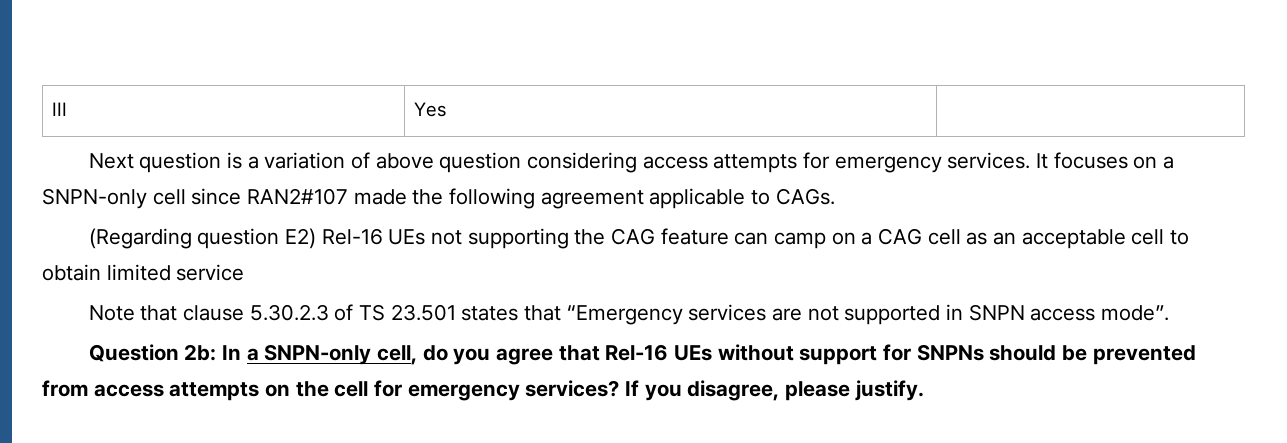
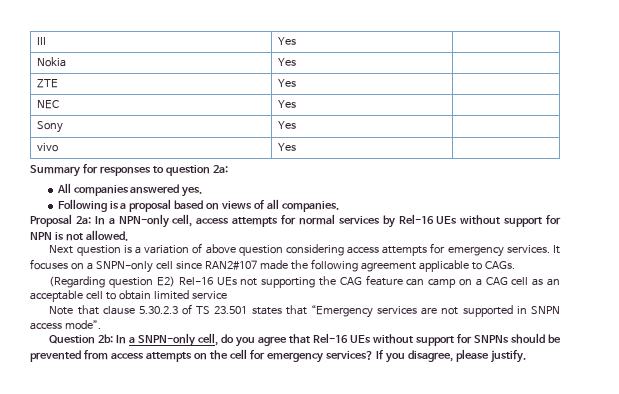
(447, 109) none -> [37,57,67,67] [278,58,297,66] [37,79,59,88] [278,79,297,87] [37,100,60,109] [278,100,297,108] [37,121,64,133] [278,121,297,129] [37,143,59,152] [278,143,297,151] [30,164,228,177] [56,183,203,197] [57,199,340,212] [30,214,561,228] [30,230,128,241] // Nokia | Yes | // ZTE | Yes | // NEC | Yes | // Sony | Yes | // vivo | Yes | // Summary for responses to question 2a: // All companies answered yes. // Following is a proposal based on views of all companies. // Proposal 2a: In a NPN-only cell, access attempts for normal services by Rel-16 UEs without support for NPN is not allowed.

